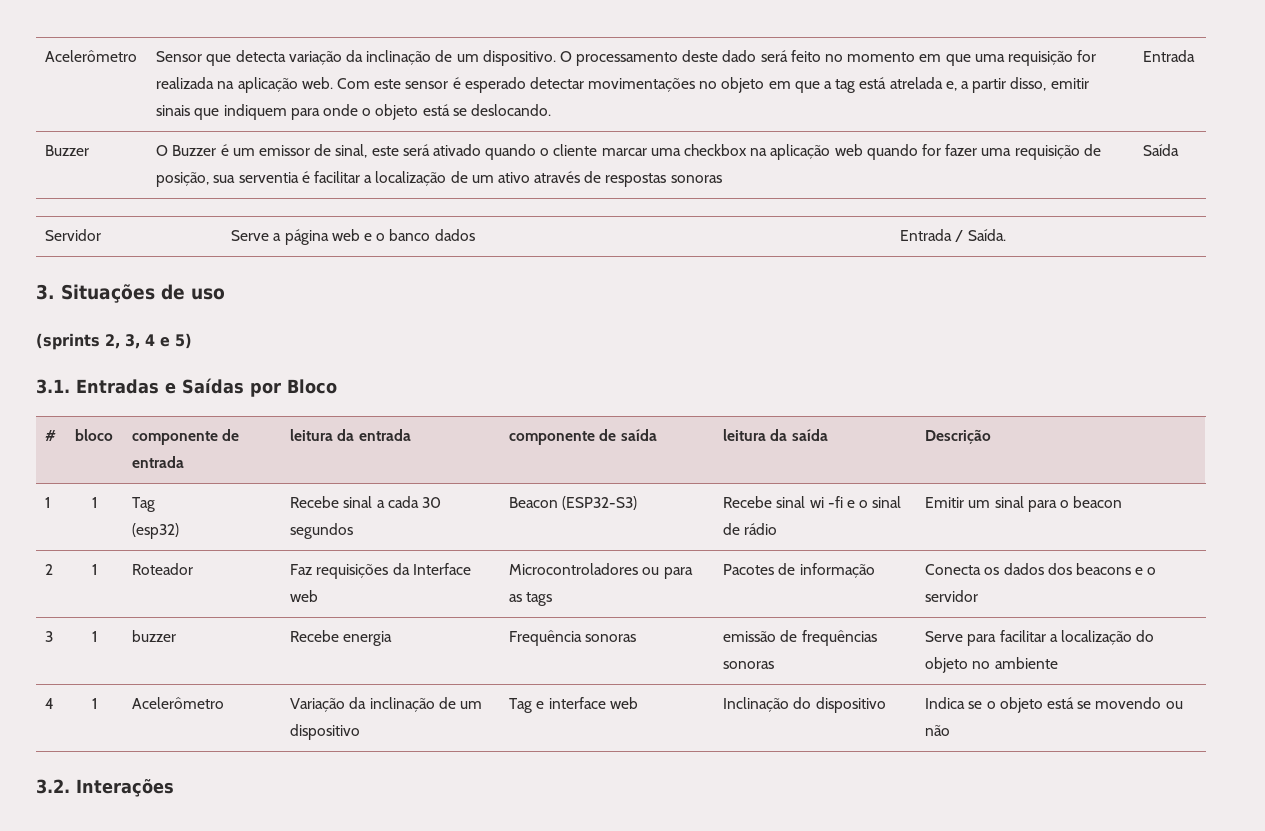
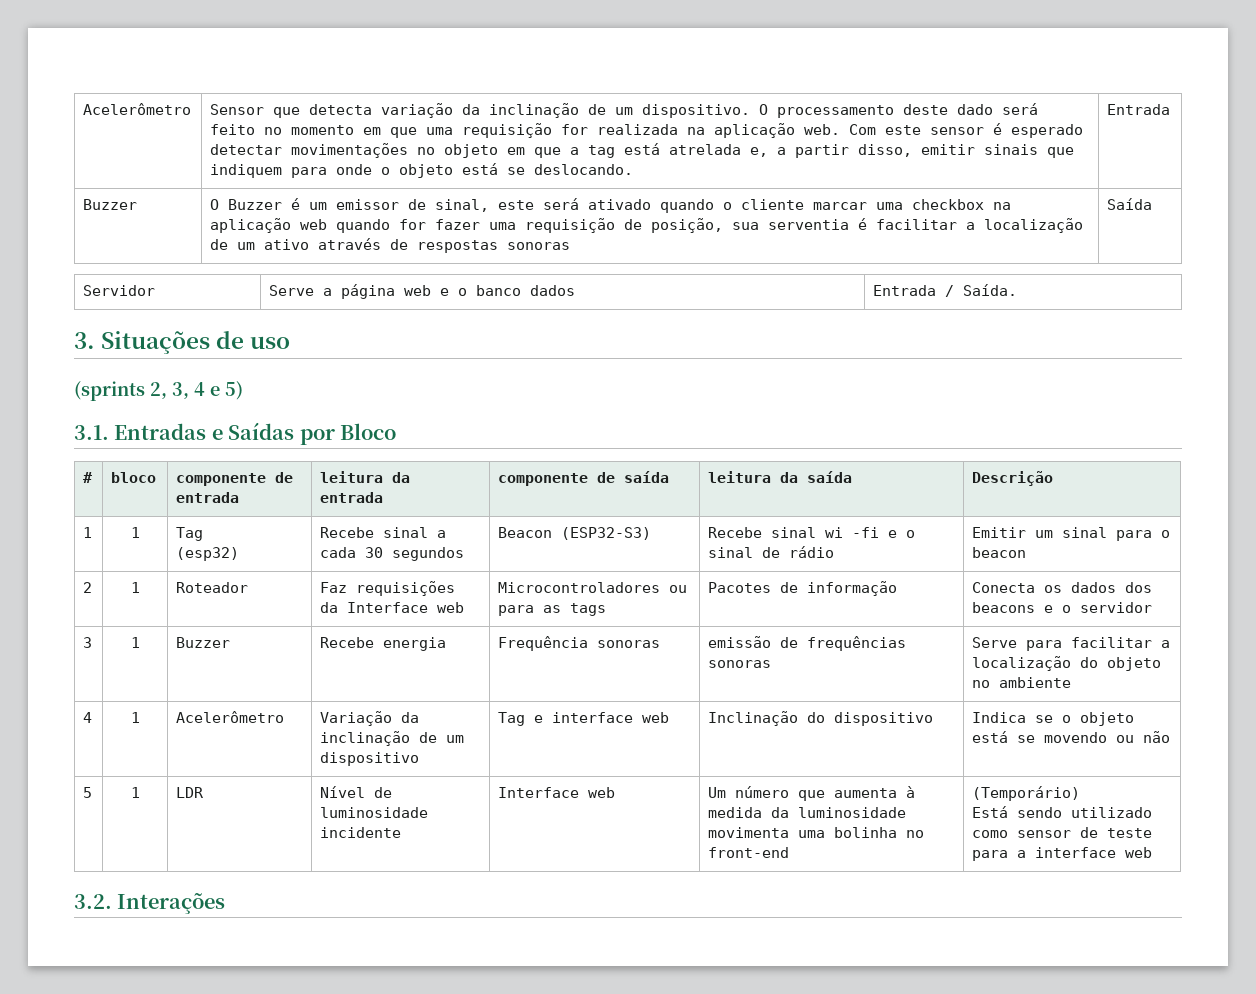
[132,630,177,642] buzzer -> [176,637,231,648] Buzzer
(951, 730) none -> [83,787,93,798] [130,787,140,798] [176,787,205,798] [320,786,393,798] [320,807,429,818] [320,827,402,838] [498,787,616,798] [708,786,916,801] [708,807,907,818] [708,827,925,838] [708,847,790,858] [972,786,1081,801] [972,806,1153,818] [972,827,1153,838] [972,847,1153,861] // 5 | 1 | LDR | Nível de luminosidade incidente | Interface web | Um número que aumenta à medida da luminosidade movimenta uma bolinha no front-end | (Temporário) // Está sendo utilizado como sensor de teste para a interface web

